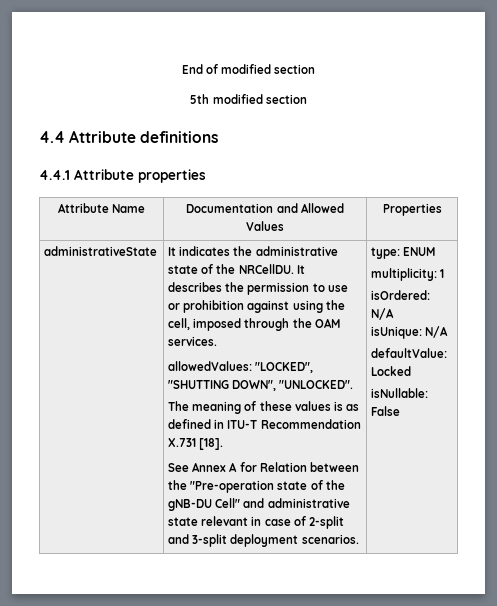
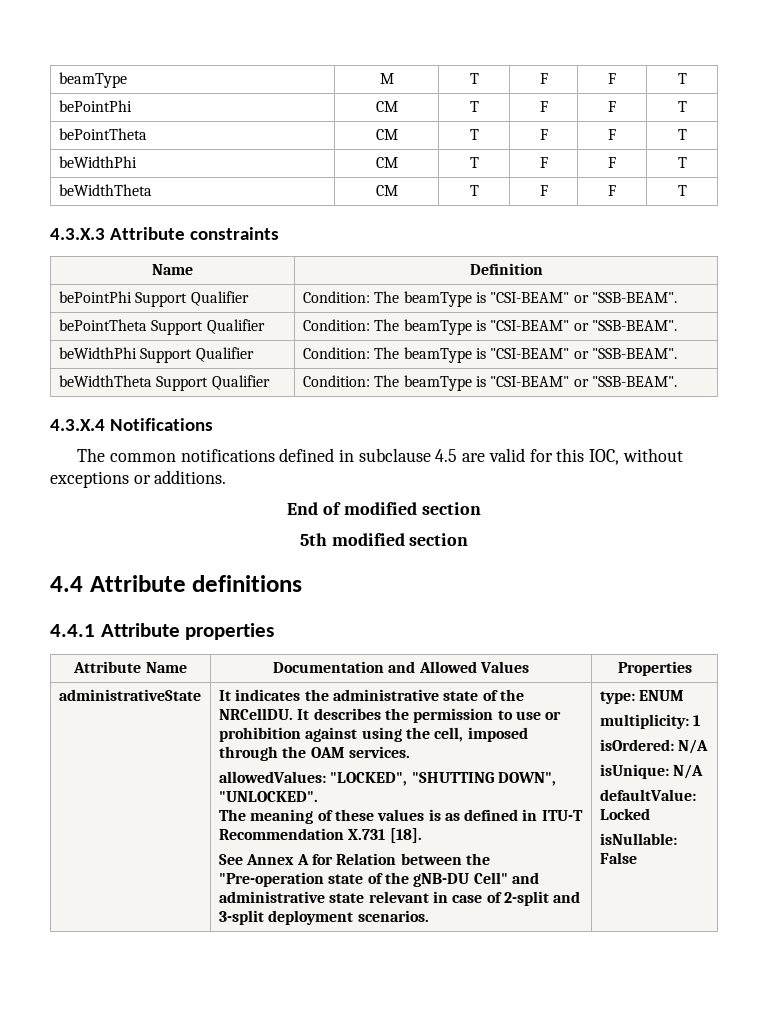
(181, 69) none -> [58,72,127,88] [379,73,394,84] [469,73,479,84] [539,73,548,84] [608,73,616,84] [677,73,687,84] [58,100,132,112] [375,101,398,112] [469,101,479,112] [539,101,548,112] [608,101,616,112] [677,101,687,112] [58,128,147,140] [375,129,398,140] [469,129,479,140] [539,129,548,140] [608,129,616,140] [677,129,687,140] [58,156,137,168] [375,157,398,168] [469,157,479,168] [539,157,548,168] [608,157,616,168] [677,157,687,168] [58,184,152,196] [375,185,398,196] [469,185,479,196] [539,185,548,196] [608,185,616,196] [677,185,687,196] [50,227,279,240] [152,264,193,275] [469,263,543,275] [58,291,249,307] [302,291,677,307] [58,319,265,335] [302,319,677,335] [58,347,254,363] [302,347,677,363] [58,375,270,391] [302,375,677,391] [50,418,213,431] [77,448,683,465] [50,470,227,488] beamType | M | T | F | F | T // bePointPhi | CM | T | F | F | T // bePointTheta | CM | T | F | F | T // beWidthPhi | CM | T | F | F | T // beWidthTheta | CM | T | F | F | T // 4.3.X.3 Attribute constraints // Name | Definition // bePointPhi Support Qualifier | Condition: The beamType is "CSI-BEAM" or "SSB-BEAM". // bePointTheta Support Qualifier | Condition: The beamType is "CSI-BEAM" or "SSB-BEAM". // beWidthPhi Support Qualifier | Condition: The beamType is "CSI-BEAM" or "SSB-BEAM". // beWidthTheta Support Qualifier | Condition: The beamType is "CSI-BEAM" or "SSB-BEAM". // 4.3.X.4 Notifications // The common notifications defined in subclause 4.5 are valid for this IOC, without exceptions or additions. //

